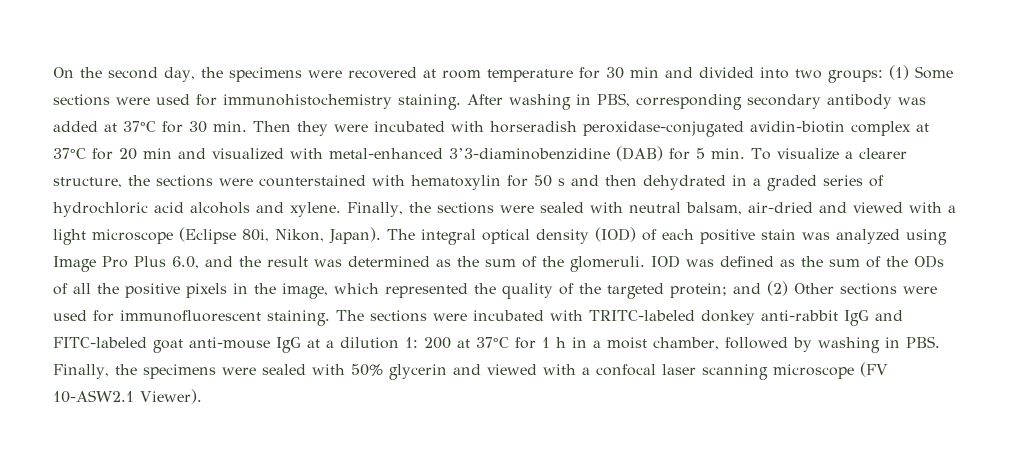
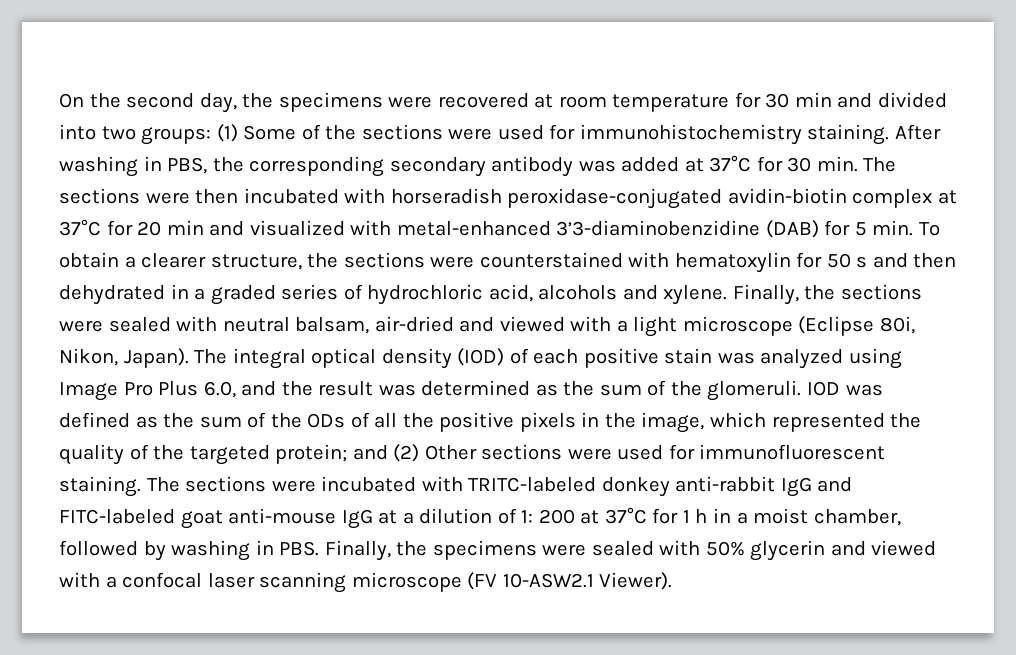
(953, 72) none -> [301,124,357,140] of the
(630, 100) none -> [212,157,244,172] the
[253,121,368,136] Then they were -> [863,157,897,172] [59,188,239,204] The sections were then
[776,148,839,160] visualize -> [59,252,119,268] obtain
[154,202,184,213] acid -> [488,284,533,302] acid,
(399, 343) none -> [497,508,517,524] of

